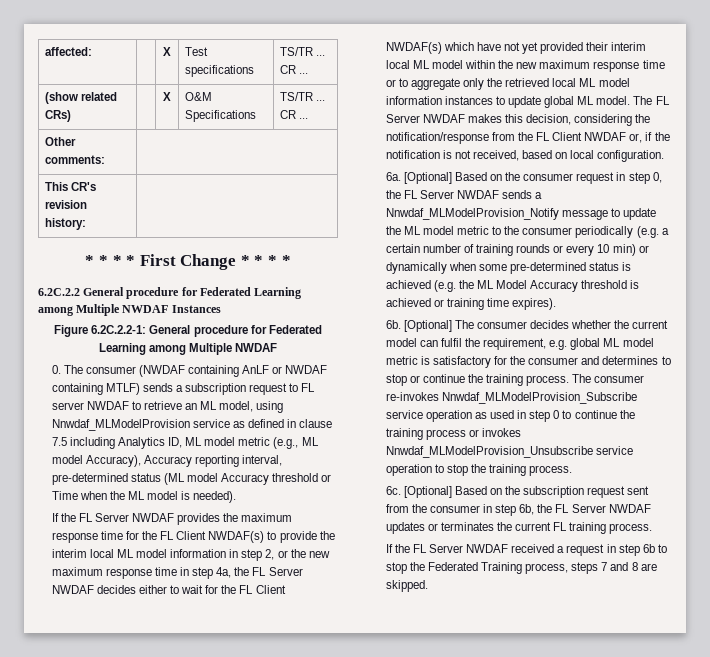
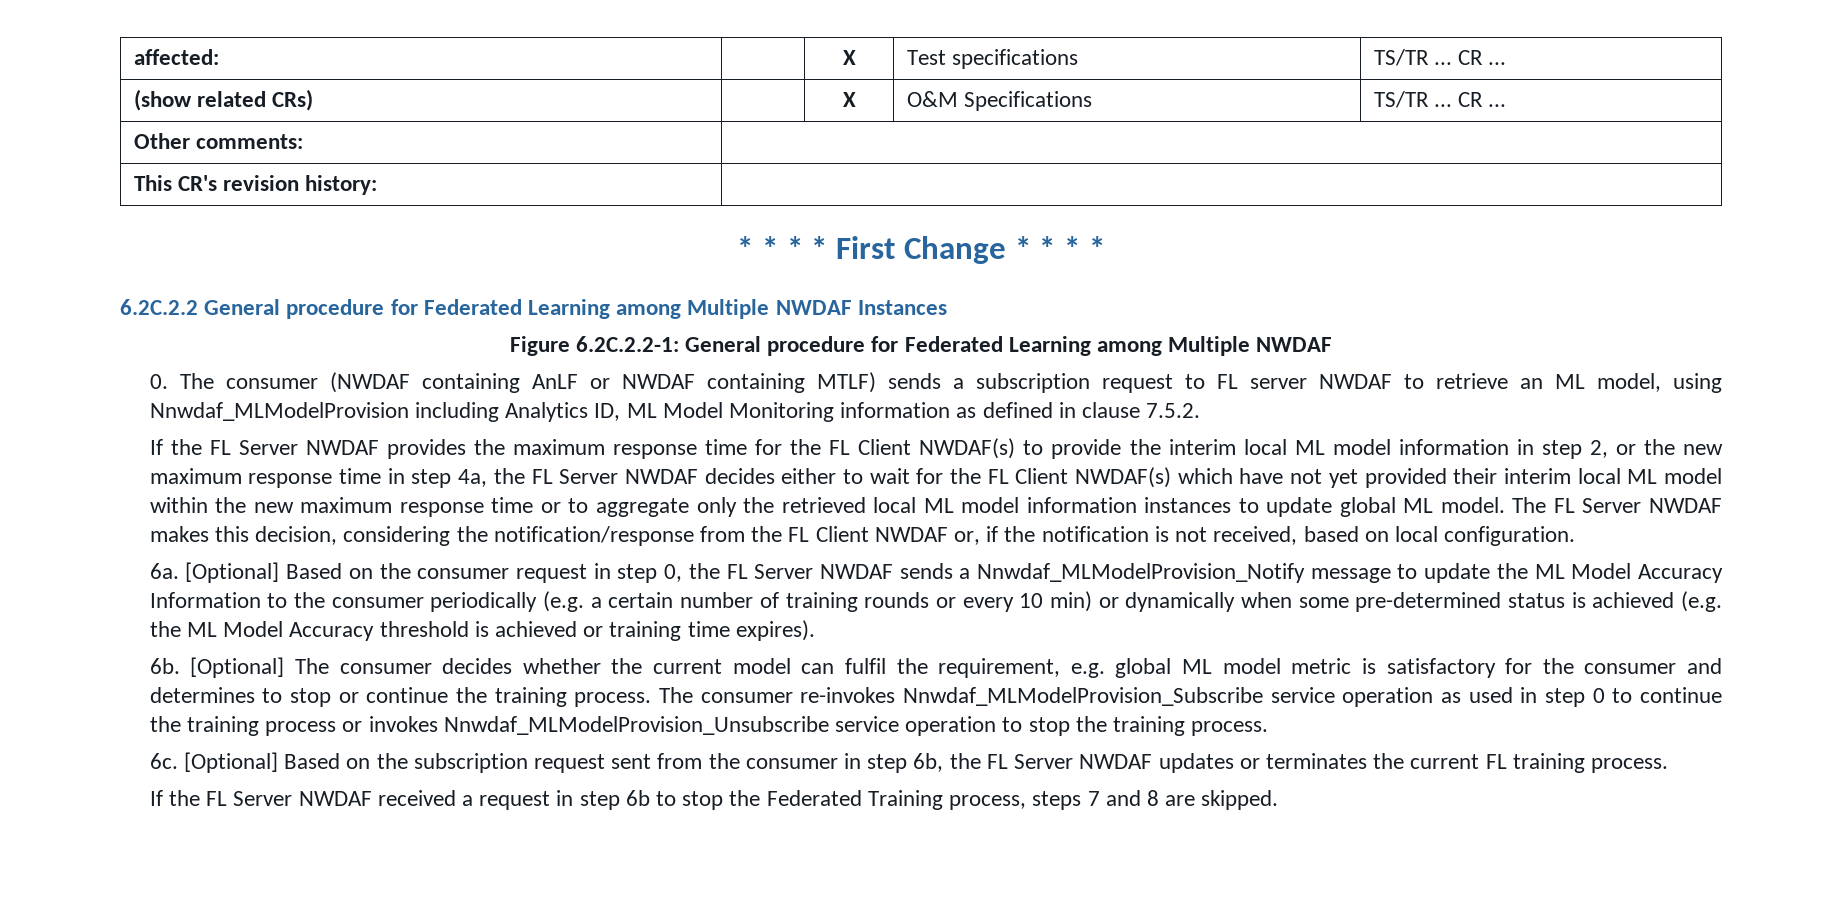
[192,419,333,428] [51,437,319,449] [51,455,283,467] [51,473,332,485] [51,491,237,503] service as defined in clause 7.5 including Analytics ID, ML model metric (e.g., ML model Accuracy), Accuracy reporting interval, pre-determined status (ML model Accuracy threshold or Time when the ML model is needed). -> [414,402,1201,422] including Analytics ID, ML Model Monitoring information as defined in clause 7.5.2.
[422,226,490,235] model metric -> [1571,563,1723,583] [149,592,261,608] Model Accuracy Information

